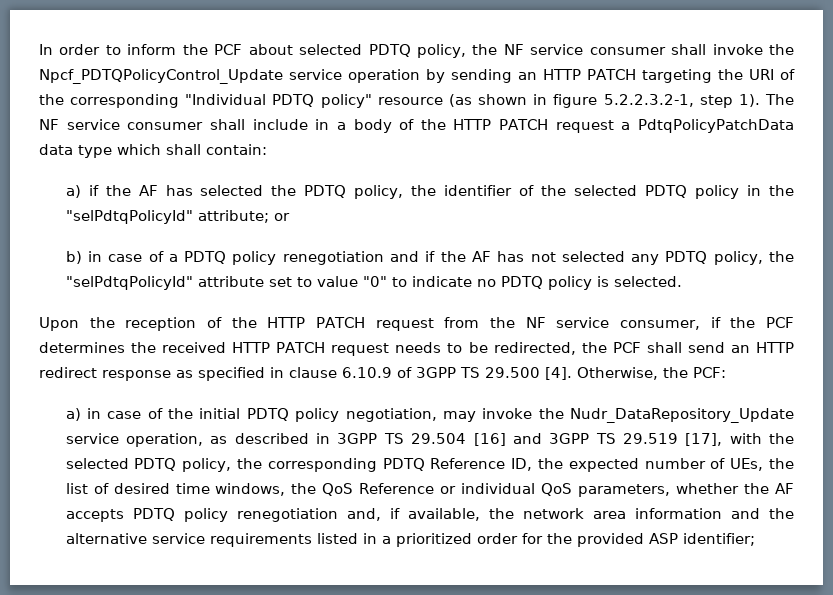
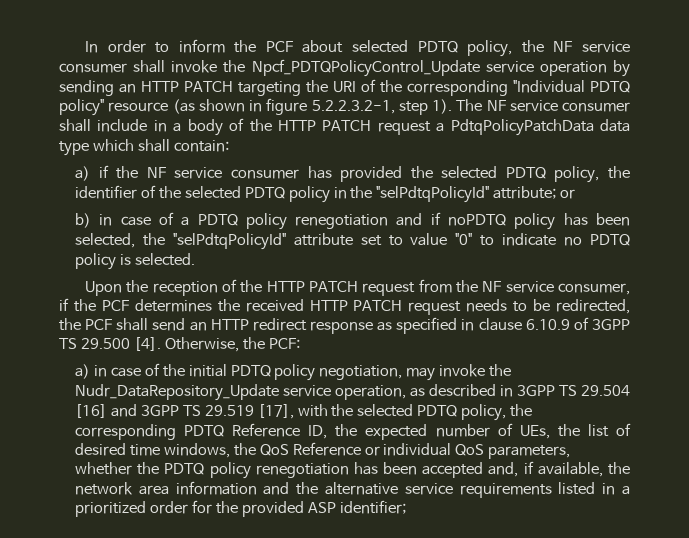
[138,185,297,196] AF has selected the -> [146,166,498,182] NF service consumer has provided the selected
[440,251,763,265] the AF has not selected any PDTQ policy, -> [448,213,630,230] [75,233,136,248] noPDTQ policy has been selected,
[775,483,795,494] [65,508,338,522] AF accepts PDTQ policy renegotiation -> [164,462,484,479] PDTQ policy renegotiation has been accepted

